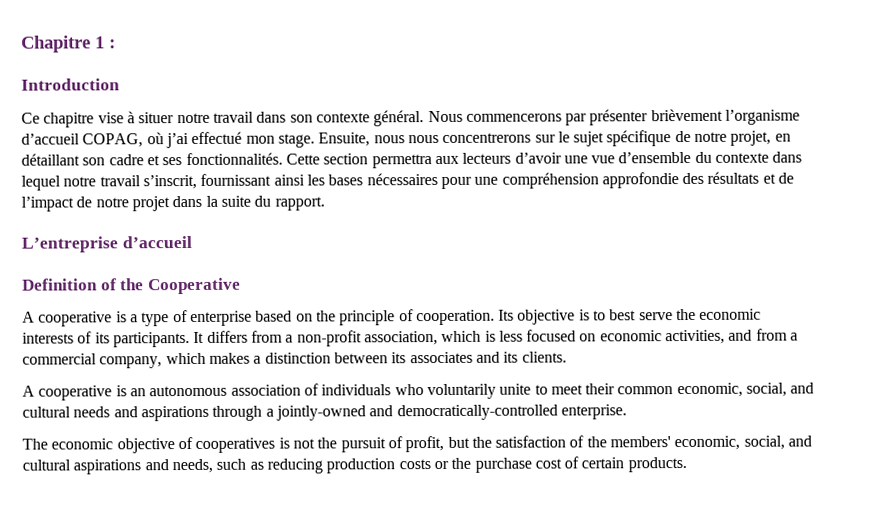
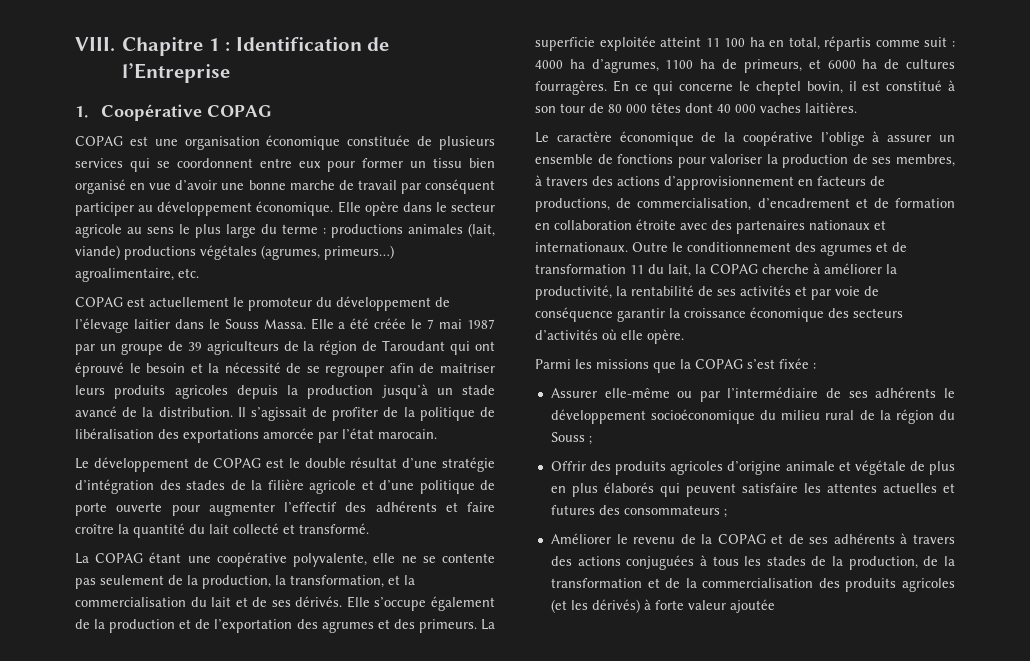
(21, 44) none -> [75,37,115,51] VIII.
[21,78,120,91] [21,108,801,128] [21,130,791,149] [21,151,803,169] [21,171,795,191] [21,195,325,212] [21,235,192,253] [22,277,241,295] [22,308,762,327] [22,328,799,348] [22,351,567,369] [22,382,815,401] [22,404,627,422] [22,435,813,454] [22,456,687,475] // Introduction // Ce chapitre vise à situer notre travail dans son contexte général. Nous commencerons par présenter brièvement l’organisme d’accueil COPAG, où j’ai effectué mon stage. Ensuite, nous nous concentrerons sur le sujet spécifique de notre projet, en détaillant son cadre et ses fonctionnalités. Cette section permettra aux lecteurs d’avoir une vue d’ensemble du contexte dans lequel notre travail s’inscrit, fournissant ainsi les bases nécessaires pour une compréhension approfondie des résultats et de l’impact de notre projet dans la suite du rapport. // L’entreprise d’accueil // Definition of the Cooperative // A cooperative is a type of enterprise based on the principle of cooperation. Its objective is to best serve the economic interests of its participants. It differs from a non-profit association, which is less focused on economic activities, and from a commercial company, which makes a distinction between its associates and its clients. // A cooperative is an autonomous association of individuals who voluntarily unite to meet their common economic, social, and cultural needs and aspirations through a jointly-owned and democratically-controlled enterprise. // The economic objective of cooperatives is not the pursuit of profit, but the satisfaction of the members' economic, social, and cultural aspirations and needs, such as reducing production costs or the purchase cost of certain products. -> [235,37,390,51] [122,63,231,83] [75,104,272,121] [75,135,495,150] [75,158,495,172] [75,179,496,194] [75,201,495,216] [75,223,495,238] [75,245,394,260] [75,268,199,282] [75,296,450,311] [75,318,495,333] [75,340,496,355] [75,362,495,377] [75,384,495,399] [75,406,496,421] [75,428,437,443] [75,457,495,472] [75,479,495,494] [75,501,495,516] [75,523,369,538] [75,552,496,567] [75,575,415,589] [75,596,495,611] [75,619,495,633] [535,36,955,51] [535,59,955,73] [535,80,955,95] [535,102,857,113] [535,131,955,146] [535,154,955,168] [535,175,885,190] [535,198,955,212] [535,219,886,234] [535,242,907,256] [535,263,897,277] [535,285,879,300] [535,307,903,322] [535,329,684,344] [535,358,816,373] [550,387,956,402] [550,409,956,424] [550,432,592,445] [550,460,955,475] [550,482,955,497] [550,505,727,518] [550,533,956,544] [550,555,955,570] [550,578,955,592] [550,599,775,613] Identification de l’Entreprise // 1. Coopérative COPAG // COPAG est une organisation économique constituée de plusieurs services qui se coordonnent entre eux pour former un tissu bien organisé en vue d’avoir une bonne marche de travail par conséquent participer au développement économique. Elle opère dans le secteur agricole au sens le plus large du terme : productions animales (lait, viande) productions végétales (agrumes, primeurs…) agroalimentaire, etc. // COPAG est actuellement le promoteur du développement de l’élevage laitier dans le Souss Massa. Elle a été créée le 7 mai 1987 par un groupe de 39 agriculteurs de la région de Taroudant qui ont éprouvé le besoin et la nécessité de se regrouper afin de maitriser leurs produits agricoles depuis la production jusqu’à un stade avancé de la distribution. Il s’agissait de profiter de la politique de libéralisation des exportations amorcée par l’état marocain. // Le développement de COPAG est le double résultat d’une stratégie d’intégration des stades de la filière agricole et d’une politique de porte ouverte pour augmenter l’effectif des adhérents et faire croître la quantité du lait collecté et transformé. // La COPAG étant une coopérative polyvalente, elle ne se contente pas seulement de la production, la transformation, et la commercialisation du lait et de ses dérivés. Elle s’occupe également de la production et de l’exportation des agrumes et des primeurs. La superficie exploitée atteint 11 100 ha en total, répartis comme suit : 4000 ha d’agrumes, 1100 ha de primeurs, et 6000 ha de cultures fourragères. En ce qui concerne le cheptel bovin, il est constitué à son tour de 80 000 têtes dont 40 000 vaches laitières. // Le caractère économique de la coopérative l’oblige à assurer un ensemble de fonctions pour valoriser la production de ses membres, à travers des actions d’approvisionnement en facteurs de productions, de commercialisation, d’encadrement et de formation en collaboration étroite avec des partenaires nationaux et internationaux. Outre le conditionnement des agrumes et de transformation 11 du lait, la COPAG cherche à améliorer la productivité, la rentabilité de ses activités et par voie de conséquence garantir la croissance économique des secteurs d’activités où elle opère. // Parmi les missions que la COPAG s’est fixée : // Assurer elle-même ou par l’intermédiaire de ses adhérents le développement socioéconomique du milieu rural de la région du Souss ; // Offrir des produits agricoles d’origine animale et végétale de plus en plus élaborés qui peuvent satisfaire les attentes actuelles et futures des consommateurs ; // Améliorer le revenu de la COPAG et de ses adhérents à travers des actions conjuguées à tous les stades de la production, de la transformation et de la commercialisation des produits agricoles (et les dérivés) à forte valeur ajoutée

